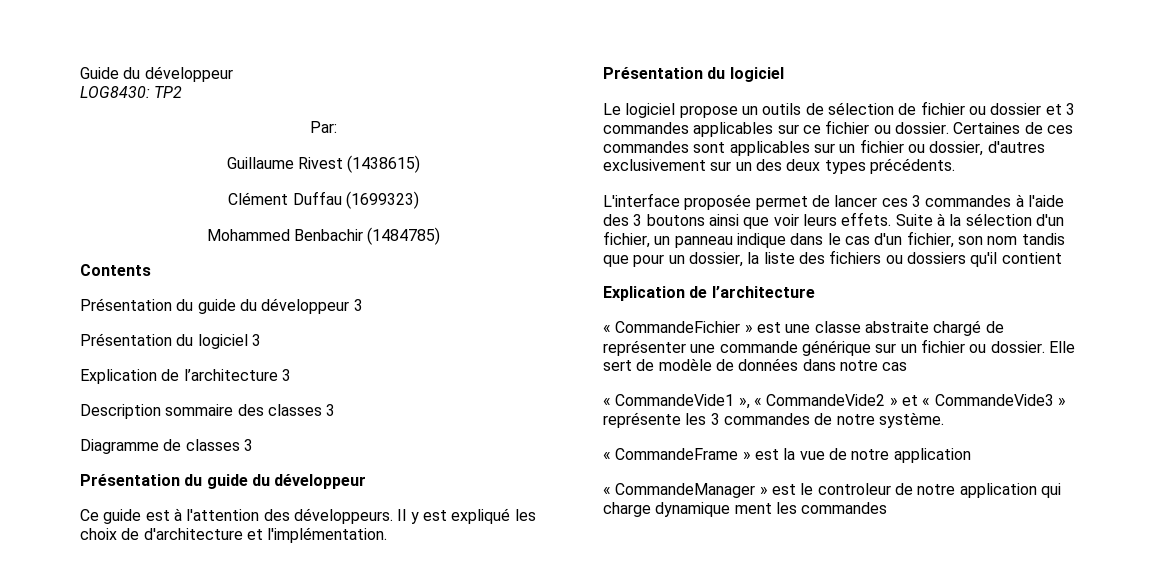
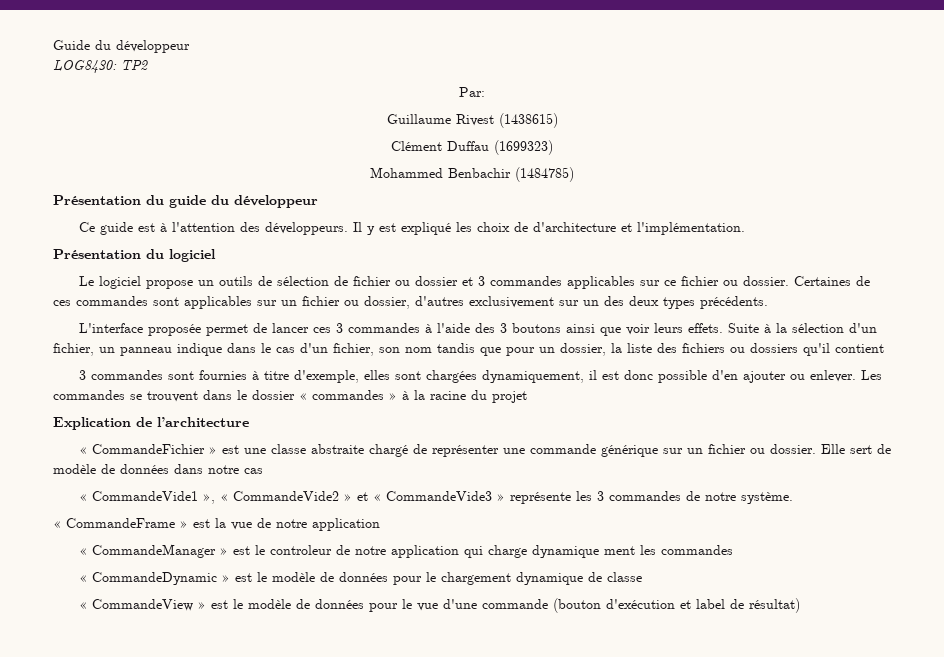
[80,264,151,276] [80,298,363,314] [80,333,261,349] [80,369,291,384] [80,404,336,419] [80,439,253,454] // Contents // Présentation du guide du développeur 3 // Présentation du logiciel 3 // Explication de l’architecture 3 // Description sommaire des classes 3 // Diagramme de classes 3 -> (574, 174) none
(1062, 258) none -> [78,370,882,383] [53,390,527,403] // 3 commandes sont fournies à titre d'exemple, elles sont chargées dynamiquement, il est donc possible d'en ajouter ou enlever. Les commandes se trouvent dans le dossier « commandes » à la racine du projet
(888, 508) none -> [78,572,642,585] [78,598,800,613] // « CommandeDynamic » est le modèle de données pour le chargement dynamique de classe // « CommandeView » est le modèle de données pour le vue d'une commande (bouton d'exécution et label de résultat)

